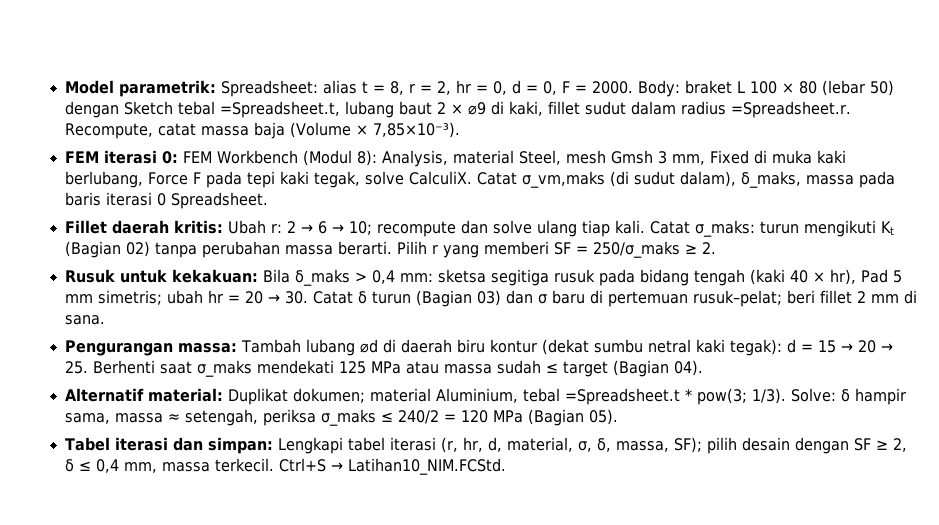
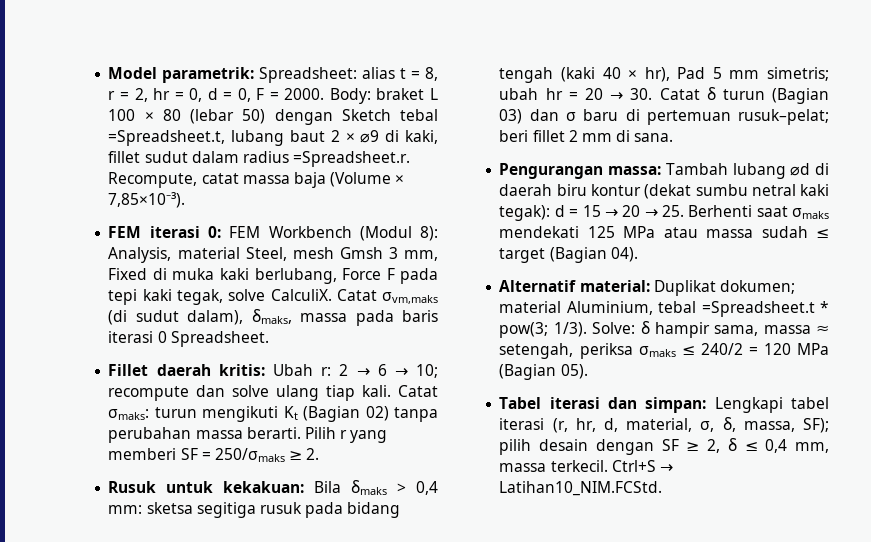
[521,171,605,188] σ_vm,maks -> [382,292,438,304] σvm,maks
[740,171,801,188] δ_maks, -> [251,309,292,324] δmaks,
[694,220,755,237] σ_maks: -> [108,409,150,420] σmaks:
[592,241,680,258] 250/σ_maks -> [215,448,286,462] 250/σmaks
[294,269,350,286] δ_maks -> [351,480,388,495] δmaks
[196,360,252,377] σ_maks -> [792,208,829,219] σmaks
[320,409,376,426] σ_maks -> [638,346,676,357] σmaks

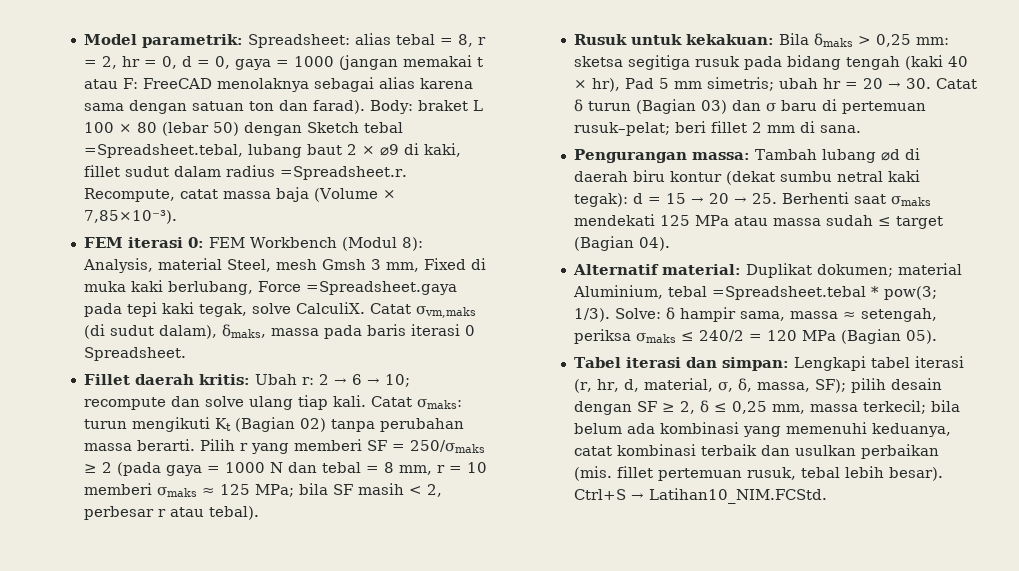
[400,68,407,79] t -> [396,34,436,45] tebal
[256,88,325,100] F = 2000. -> [235,55,484,70] [84,77,474,92] [84,100,366,114] gaya = 1000 (jangan memakai t atau F: FreeCAD menolaknya sebagai alias karena sama dengan satuan ton dan farad).
[108,130,226,146] =Spreadsheet.t, -> [84,144,244,158] =Spreadsheet.tebal,
[386,268,395,280] F -> [306,281,458,295] =Spreadsheet.gaya
[306,448,320,460] 2. -> [102,462,488,476] [84,483,443,497] [84,506,260,520] 2 (pada gaya = 1000 N dan tebal = 8 mm, r = 10 memberi σmaks ≈ 125 MPa; bila SF masih < 2, perbesar r atau tebal).
[416,481,439,495] 0,4 -> [876,34,912,47] 0,25
[701,301,815,317] =Spreadsheet.t -> [712,286,867,300] =Spreadsheet.tebal
[765,439,788,453] 0,4 -> [732,401,768,414] 0,25
[550,460,608,472] terkecil. -> [863,400,961,414] [574,422,952,437] [574,444,940,459] [574,466,944,481] terkecil; bila belum ada kombinasi yang memenuhi keduanya, catat kombinasi terbaik dan usulkan perbaikan (mis. fillet pertemuan rusuk, tebal lebih besar).

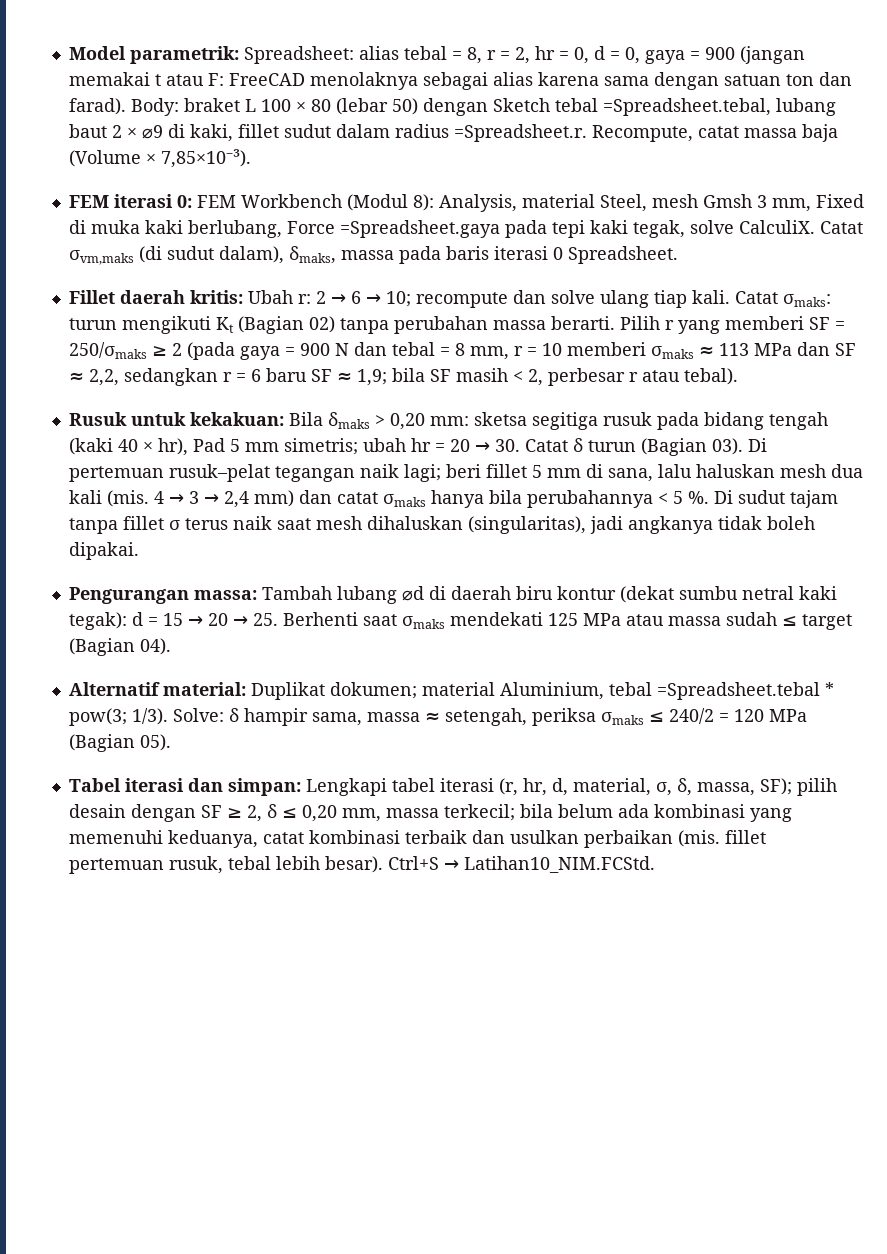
[294,56,335,67] 1000 -> [705,47,736,60] 900
[225,462,266,473] 1000 -> [300,343,331,356] 900
[220,484,295,497] 125 MPa; -> [719,342,857,356] [69,368,388,386] 113 MPa dan SF ≈ 2,2, sedangkan r = 6 baru SF ≈ 1,9;
[876,34,912,47] 0,25 -> [390,413,426,430] 0,20
[701,99,927,114] [574,122,671,136] 03) dan σ baru di pertemuan rusuk–pelat; -> [712,438,768,455] [69,464,442,482] 03). Di pertemuan rusuk–pelat tegangan naik lagi;
[752,122,763,133] 2 -> [532,465,543,478] 5
[820,125,862,133] sana. -> [608,464,864,482] [69,490,839,508] [69,516,816,534] [69,542,140,560] sana, lalu haluskan mesh dua kali (mis. 4 → 3 → 2,4 mm) dan catat σmaks hanya bila perubahannya < 5 %. Di sudut tajam tanpa fillet σ terus naik saat mesh dihaluskan (singularitas), jadi angkanya tidak boleh dipakai.
[732,401,768,414] 0,25 -> [302,805,338,822] 0,20

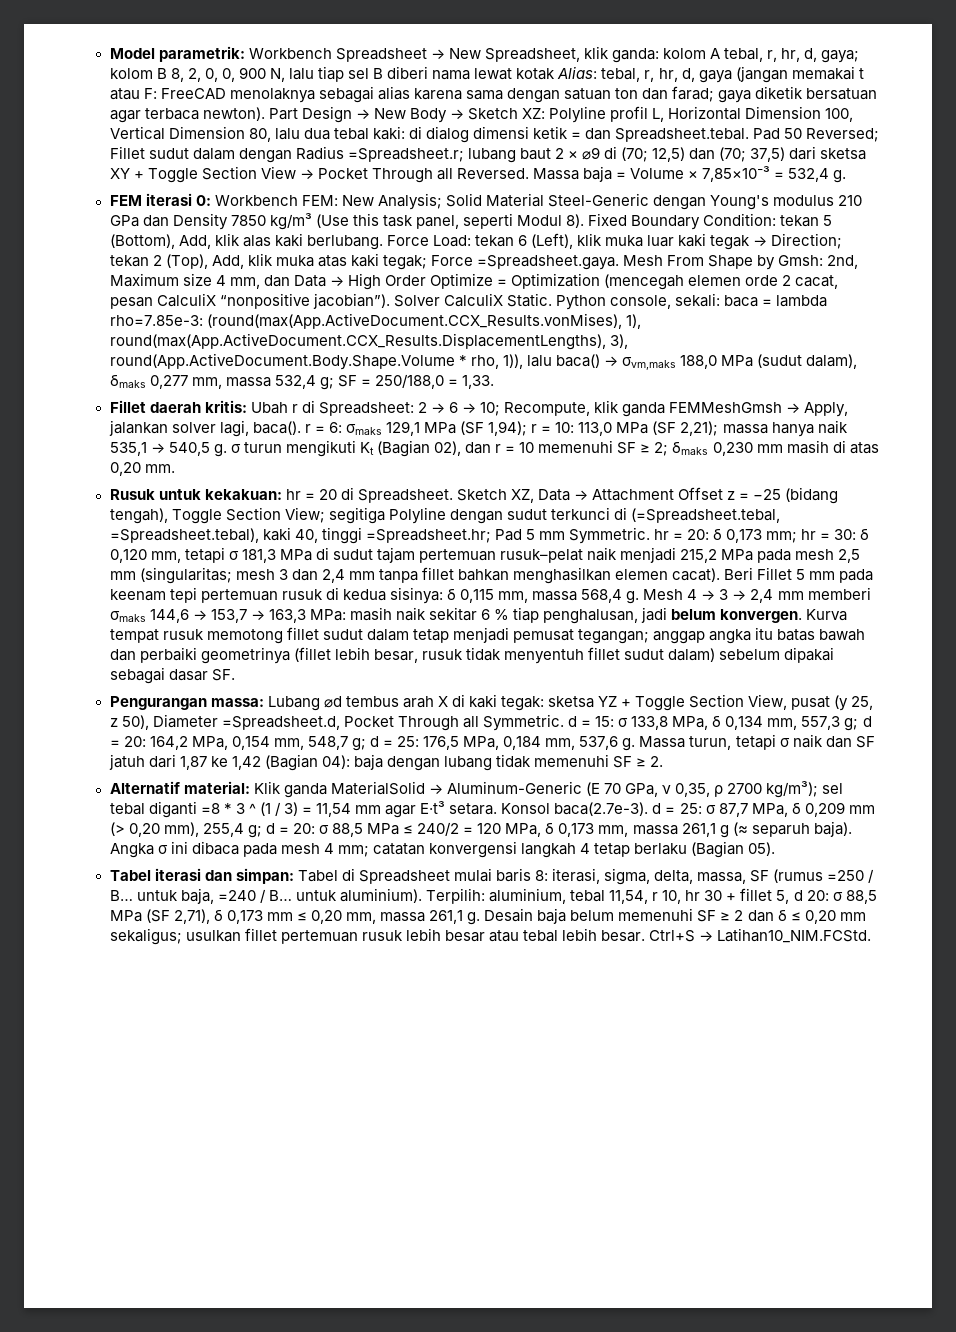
[244,46,736,64] Spreadsheet: alias tebal = 8, r = 2, hr = 0, d = 0, gaya = 900 -> [248,46,860,63] [109,66,732,83] Workbench Spreadsheet → New Spreadsheet, klik ganda: kolom A tebal, r, hr, d, gaya; kolom B 8, 2, 0, 0, 900 N, lalu tiap sel B diberi nama lewat kotak Alias: tebal, r, hr, d, gaya
[69,98,772,116] farad). Body: braket L 100 × 80 (lebar 50) dengan Sketch tebal =Spreadsheet.tebal, -> [672,86,878,103] [109,106,854,123] [109,126,880,143] [109,146,464,163] farad; gaya diketik bersatuan agar terbaca newton). Part Design → New Body → Sketch XZ: Polyline profil L, Horizontal Dimension 100, Vertical Dimension 80, lalu dua tebal kaki: di dialog dimensi ketik = dan Spreadsheet.tebal. Pad 50 Reversed; Fillet sudut dalam dengan Radius =Spreadsheet.r;
[190,124,839,142] [69,149,252,168] [69,194,865,212] [69,220,864,238] [69,246,679,265] kaki, fillet sudut dalam radius =Spreadsheet.r. Recompute, catat massa baja (Volume × 7,85×10⁻³). // FEM iterasi 0: FEM Workbench (Modul 8): Analysis, material Steel, mesh Gmsh 3 mm, Fixed di muka kaki berlubang, Force =Spreadsheet.gaya pada tepi kaki tegak, solve CalculiX. Catat σvm,maks (di sudut dalam), δmaks, massa pada baris iterasi 0 Spreadsheet. -> [621,146,867,162] [109,166,847,183] [109,193,863,210] [109,213,833,230] [109,233,843,250] [109,253,859,270] [109,273,839,290] [109,293,828,310] [109,313,641,329] [109,333,628,350] [109,353,858,370] [109,374,495,390] (70; 12,5) dan (70; 37,5) dari sketsa XY + Toggle Section View → Pocket Through all Reversed. Massa baja = Volume × 7,85×10⁻³ = 532,4 g. // FEM iterasi 0: Workbench FEM: New Analysis; Solid Material Steel-Generic dengan Young's modulus 210 GPa dan Density 7850 kg/m³ (Use this task panel, seperti Modul 8). Fixed Boundary Condition: tekan 5 (Bottom), Add, klik alas kaki berlubang. Force Load: tekan 6 (Left), klik muka luar kaki tegak → Direction; tekan 2 (Top), Add, klik muka atas kaki tegak; Force =Spreadsheet.gaya. Mesh From Shape by Gmsh: 2nd, Maximum size 4 mm, dan Data → High Order Optimize = Optimization (mencegah elemen orde 2 cacat, pesan CalculiX “nonpositive jacobian”). Solver CalculiX Static. Python console, sekali: baca = lambda rho=7.85e-3: (round(max(App.ActiveDocument.CCX_Results.vonMises), 1), round(max(App.ActiveDocument.CCX_Results.DisplacementLengths), 3), round(App.ActiveDocument.Body.Shape.Volume * rho, 1)), lalu baca() → σvm,maks 188,0 MPa (sudut dalam), δmaks 0,277 mm, massa 532,4 g; SF = 250/188,0 = 1,33.
[298,294,312,304] r: -> [291,400,414,416] r di Spreadsheet:
[416,290,832,308] [69,316,846,334] [69,342,857,360] [69,368,739,386] [69,412,829,430] [69,438,768,456] [69,464,864,482] [69,490,150,507] recompute dan solve ulang tiap kali. Catat σmaks: turun mengikuti Kt (Bagian 02) tanpa perubahan massa berarti. Pilih r yang memberi SF = 250/σmaks ≥ 2 (pada gaya = 900 N dan tebal = 8 mm, r = 10 memberi σmaks ≈ 113 MPa dan SF ≈ 2,2, sedangkan r = 6 baru SF ≈ 1,9; bila SF masih < 2, perbesar r atau tebal). // Rusuk untuk kekakuan: Bila δmaks > 0,20 mm: sketsa segitiga rusuk pada bidang tengah (kaki 40 × hr), Pad 5 mm simetris; ubah hr = 20 → 30. Catat δ turun (Bagian 03). Di pertemuan rusuk–pelat tegangan naik lagi; beri fillet 5 mm di sana, lalu haluskan mesh dua kali (mis. -> [504,400,849,417] [108,420,848,437] [109,440,879,457] [109,462,175,476] [109,487,839,504] [109,507,781,524] [109,527,870,544] [109,547,861,563] [109,567,874,584] [109,587,684,604] Recompute, klik ganda FEMMeshGmsh → Apply, jalankan solver lagi, baca(). r = 6: σmaks 129,1 MPa (SF 1,94); r = 10: 113,0 MPa (SF 2,21); massa hanya naik 535,1 → 540,5 g. σ turun mengikuti Kt (Bagian 02), dan r = 10 memenuhi SF ≥ 2; δmaks 0,230 mm masih di atas 0,20 mm. // Rusuk untuk kekakuan: hr = 20 di Spreadsheet. Sketch XZ, Data → Attachment Offset z = −25 (bidang tengah), Toggle Section View; segitiga Polyline dengan sudut terkunci di (=Spreadsheet.tebal, =Spreadsheet.tebal), kaki 40, tinggi =Spreadsheet.hr; Pad 5 mm Symmetric. hr = 20: δ 0,173 mm; hr = 30: δ 0,120 mm, tetapi σ 181,3 MPa di sudut tajam pertemuan rusuk–pelat naik menjadi 215,2 MPa pada mesh 2,5 mm (singularitas; mesh 3 dan 2,4 mm tanpa fillet bahkan menghasilkan elemen cacat). Beri Fillet 5 mm pada keenam tepi pertemuan rusuk di kedua sisinya: δ 0,115 mm, massa 568,4 g. Mesh
[254,490,839,508] [69,516,816,534] [69,542,140,560] [69,586,838,604] [69,612,853,630] [69,638,172,656] [69,682,835,700] [69,708,808,726] mm) dan catat σmaks hanya bila perubahannya < 5 %. Di sudut tajam tanpa fillet σ terus naik saat mesh dihaluskan (singularitas), jadi angkanya tidak boleh dipakai. // Pengurangan massa: Tambah lubang ⌀d di daerah biru kontur (dekat sumbu netral kaki tegak): d = 15 → 20 → 25. Berhenti saat σmaks mendekati 125 MPa atau massa sudah ≤ target (Bagian 04). // Alternatif material: Duplikat dokumen; material Aluminium, tebal =Spreadsheet.tebal * pow(3; 1/3). Solve: δ hampir sama, massa ≈ setengah, periksa σmaks ≤ 240/2 = 120 MPa -> [777,587,871,600] [109,607,848,624] [109,627,866,644] [109,647,835,664] [109,667,235,684] [109,694,874,711] [109,714,872,731] [109,734,875,751] [108,754,664,771] [109,781,844,798] [109,801,875,818] [109,821,852,838] [109,841,688,858] mm memberi σmaks 144,6 → 153,7 → 163,3 MPa: masih naik sekitar 6 % tiap penghalusan, jadi belum konvergen. Kurva tempat rusuk memotong fillet sudut dalam tetap menjadi pemusat tegangan; anggap angka itu batas bawah dan perbaiki geometrinya (fillet lebih besar, rusuk tidak menyentuh fillet sudut dalam) sebelum dipakai sebagai dasar SF. // Pengurangan massa: Lubang ⌀d tembus arah X di kaki tegak: sketsa YZ + Toggle Section View, pusat (y 25, z 50), Diameter =Spreadsheet.d, Pocket Through all Symmetric. d = 15: σ 133,8 MPa, δ 0,134 mm, 557,3 g; d = 20: 164,2 MPa, 0,154 mm, 548,7 g; d = 25: 176,5 MPa, 0,184 mm, 537,6 g. Massa turun, tetapi σ naik dan SF jatuh dari 1,87 ke 1,42 (Bagian 04): baja dengan lubang tidak memenuhi SF ≥ 2. // Alternatif material: Klik ganda MaterialSolid → Aluminum-Generic (E 70 GPa, ν 0,35, ρ 2700 kg/m³); sel tebal diganti =8 * 3 ^ (1 / 3) = 11,54 mm agar E·t³ setara. Konsol baca(2.7e-3). d = 25: σ 87,7 MPa, δ 0,209 mm (> 0,20 mm), 255,4 g; d = 20: σ 88,5 MPa ≤ 240/2 = 120 MPa, δ 0,173 mm, massa 261,1 g (≈ separuh baja). Angka σ ini dibaca pada mesh 4 mm; catatan konvergensi langkah 4 tetap berlaku
[306,778,838,796] [69,804,793,822] [69,830,767,848] [69,856,224,874] Lengkapi tabel iterasi (r, hr, d, material, σ, δ, massa, SF); pilih desain dengan SF ≥ 2, δ ≤ 0,20 mm, massa terkecil; bila belum ada kombinasi yang memenuhi keduanya, catat kombinasi terbaik dan usulkan perbaikan (mis. fillet pertemuan rusuk, -> [297,868,875,885] [109,888,877,904] [109,908,866,925] [109,928,519,945] Tabel di Spreadsheet mulai baris 8: iterasi, sigma, delta, massa, SF (rumus =250 / B… untuk baja, =240 / B… untuk aluminium). Terpilih: aluminium, tebal 11,54, r 10, hr 30 + fillet 5, d 20: σ 88,5 MPa (SF 2,71), δ 0,173 mm ≤ 0,20 mm, massa 261,1 g. Desain baja belum memenuhi SF ≥ 2 dan δ ≤ 0,20 mm sekaligus; usulkan fillet pertemuan rusuk lebih besar atau
[325,856,384,873] besar). -> [601,930,646,942] besar.

